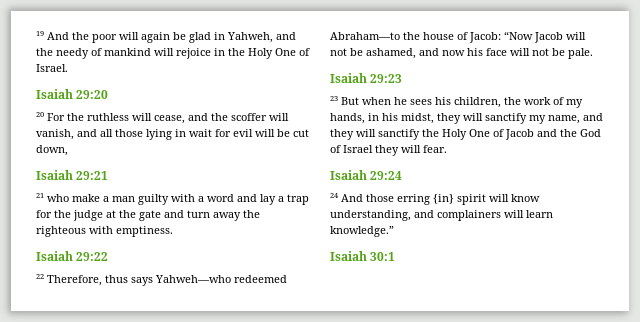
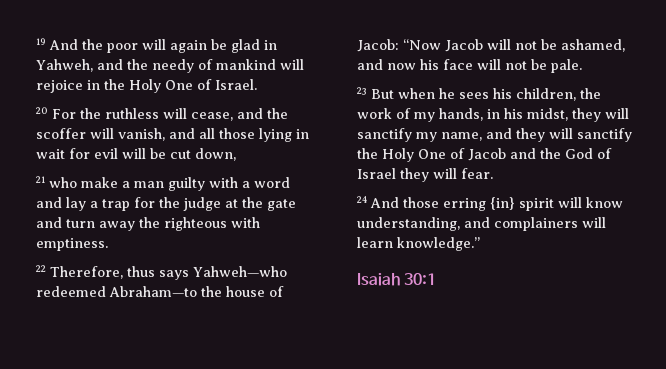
[36,89,109,99] // Isaiah 29:20 -> (257, 84) none
[36,170,109,180] // Isaiah 29:21 -> (236, 154) none
[36,251,109,261] // Isaiah 29:22 -> (108, 244) none
[330,73,403,83] // Isaiah 29:23 -> (582, 66) none
[330,170,403,180] // Isaiah 29:24 -> (493, 173) none

